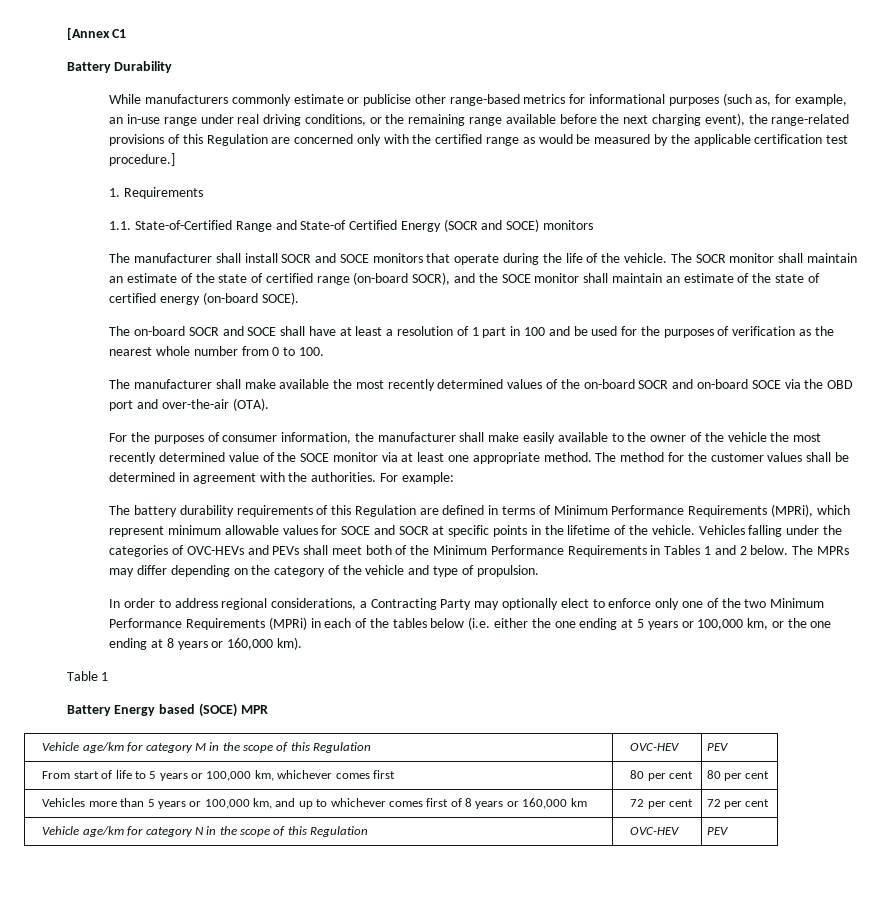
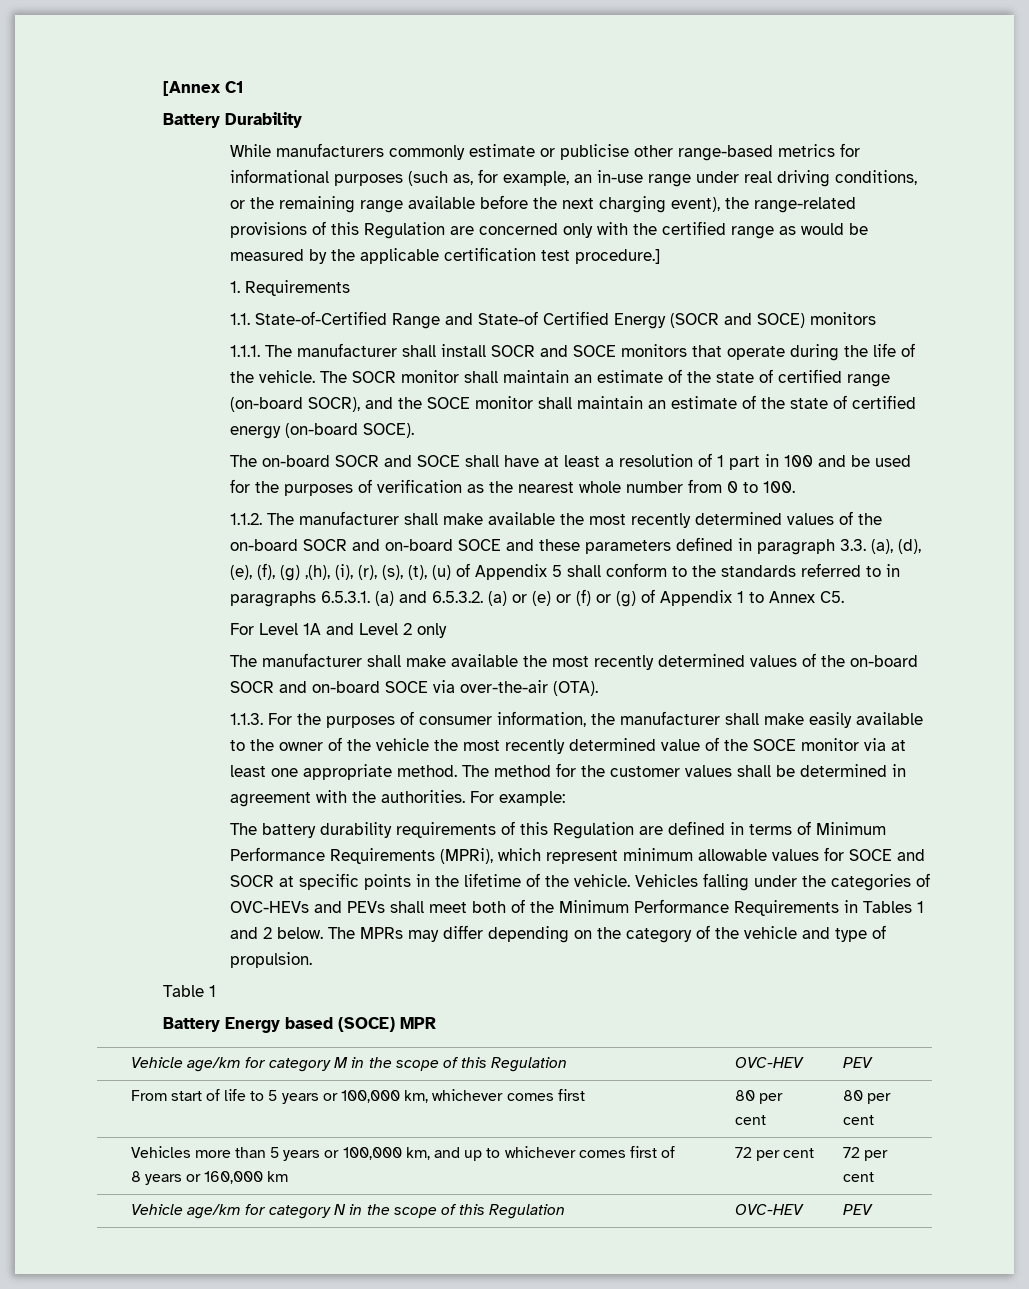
(594, 225) none -> [229,345,260,357] 1.1.1.
(324, 351) none -> [229,511,882,528] [229,537,921,555] [229,563,900,581] [229,589,844,607] [229,623,447,638] // 1.1.2. The manufacturer shall make available the most recently determined values of the on-board SOCR and on-board SOCE and these parameters defined in paragraph 3.3. (a), (d), (e), (f), (g) ,(h), (i), (r), (s), (t), (u) of Appendix 5 shall conform to the standards referred to in paragraphs 6.5.3.1. (a) and 6.5.3.2. (a) or (e) or (f) or (g) of Appendix 1 to Annex C5. // For Level 1A and Level 2 only
[804,379,854,389] [109,399,159,411] the OBD port and -> (455, 686) none
(269, 404) none -> [229,713,263,725] 1.1.3.
[109,598,825,610] [109,617,832,630] [109,637,302,650] // In order to address regional considerations, a Contracting Party may optionally elect to enforce only one of the two Minimum Performance Requirements (MPRi) in each of the tables below (i.e. either the one ending at 5 years or 100,000 km, or the one ending at 8 years or 160,000 km). -> (312, 960) none

